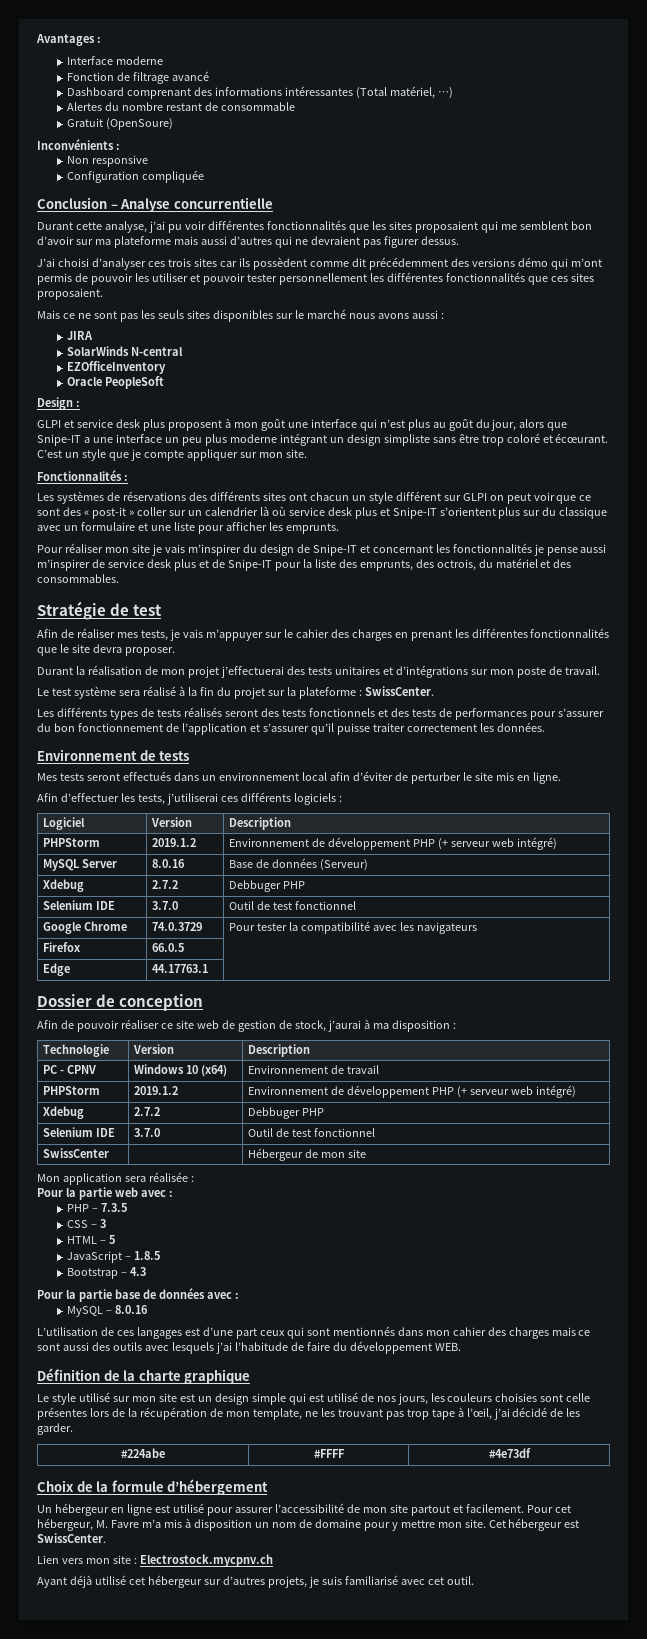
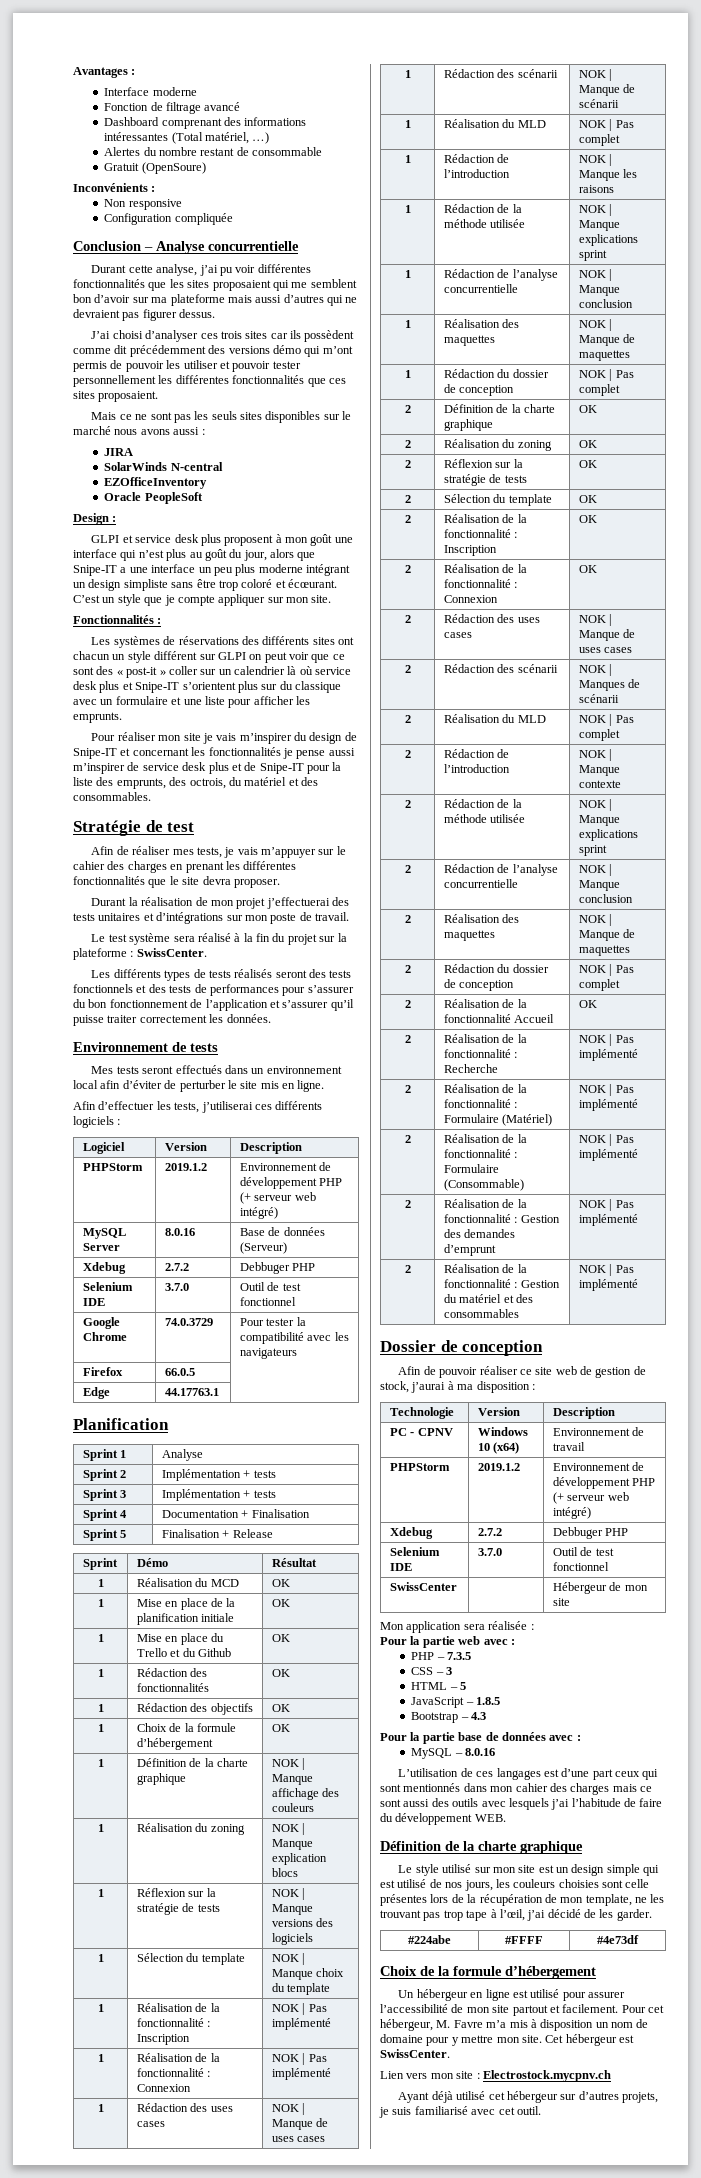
(209, 968) none -> [73,1418,169,1430] [82,1449,127,1461] [161,1449,203,1461] [82,1469,127,1481] [161,1469,276,1481] [82,1489,127,1501] [161,1489,276,1501] [82,1509,128,1521] [161,1509,310,1518] [82,1529,127,1541] [161,1529,273,1538] [82,1558,118,1570] [136,1558,168,1567] [271,1558,317,1567] [97,1579,104,1587] [136,1578,239,1587] [271,1579,290,1587] [97,1599,104,1607] [136,1598,236,1610] [136,1613,235,1625] [271,1599,290,1607] [97,1634,104,1642] [136,1633,225,1645] [136,1648,232,1657] [271,1634,290,1642] [97,1669,104,1677] [136,1668,208,1677] [136,1683,209,1692] [271,1669,290,1677] [97,1704,104,1712] [136,1703,253,1715] [271,1704,290,1712] [97,1724,104,1732] [136,1723,237,1732] [136,1738,213,1750] [271,1724,290,1732] [97,1759,104,1767] [136,1758,249,1767] [136,1773,186,1785] [271,1758,306,1770] [271,1774,313,1785] [271,1788,340,1800] [271,1803,314,1812] [97,1824,104,1832] [136,1823,245,1835] [271,1823,306,1835] [271,1839,313,1850] [271,1853,327,1865] [271,1868,298,1877] [97,1889,104,1897] [136,1888,216,1897] [136,1903,220,1915] [271,1888,306,1900] [271,1904,313,1915] [271,1918,334,1927] [271,1933,313,1945] [97,1954,104,1962] [136,1953,245,1965] [271,1953,306,1965] [271,1968,345,1980] [271,1983,331,1995] [97,2004,104,2012] [136,2003,220,2012] [136,2018,211,2027] [136,2034,190,2045] [271,2003,327,2015] [271,2018,331,2030] [97,2054,104,2062] [136,2053,220,2062] [136,2068,211,2077] [136,2084,191,2092] [271,2053,327,2065] [271,2068,331,2080] [97,2104,104,2112] [136,2103,233,2112] [136,2121,165,2127] [271,2103,306,2115] [271,2118,329,2130] [271,2136,326,2142] [404,70,411,78] [443,69,558,78] [578,69,613,81] [578,84,636,96] [578,99,619,108] [404,120,411,128] [443,119,546,128] [578,119,634,131] [578,134,620,146] [404,155,411,163] [443,154,510,163] [443,169,510,178] [578,154,613,166] [578,169,638,181] [578,185,614,193] [404,205,411,213] [443,204,522,213] [443,219,526,228] [578,204,613,216] [578,220,620,231] [578,234,638,246] [578,250,607,261] [404,270,411,278] [443,269,558,281] [443,284,518,293] [578,269,613,281] [578,285,620,296] [578,299,633,308] [404,320,411,328] [443,319,520,328] [443,335,495,346] [578,319,613,331] [578,334,636,346] [578,350,630,361] [404,370,411,378] [443,369,549,378] [443,384,515,396] [578,369,634,381] [578,384,620,396] [404,405,411,413] [443,404,556,413] [443,419,493,431] [578,405,597,413] [404,440,411,448] [443,439,552,451] [578,440,597,448] [404,460,411,468] [443,459,523,468] [443,474,527,486] [578,460,597,468] [404,495,411,503] [443,494,552,506] [578,495,597,503] [404,515,411,523] [443,514,527,523] [443,529,518,538] [443,545,497,556] [578,515,597,523] [404,565,411,573] [443,564,527,573] [443,579,518,588] [443,595,498,603] [578,565,597,573] [404,615,411,623] [443,614,540,623] [443,632,472,638] [578,614,613,626] [578,629,636,641] [578,647,633,653] [404,665,411,673] [443,664,558,673] [578,664,613,676] [578,679,641,691] [578,694,619,703] [404,715,411,723] [443,714,546,723] [578,714,634,726] [578,729,620,741] [404,750,411,758] [443,749,510,758] [443,764,510,773] [578,749,613,761] [578,765,620,776] [578,780,621,788] [404,800,411,808] [443,799,522,808] [443,814,526,823] [578,799,613,811] [578,815,620,826] [578,829,638,841] [578,845,607,856] [404,865,411,873] [443,864,558,876] [443,879,518,888] [578,864,613,876] [578,880,620,891] [578,894,633,903] [404,915,411,923] [443,914,520,923] [443,930,495,941] [578,914,613,926] [578,929,636,941] [578,945,630,956] [404,965,411,973] [443,964,549,973] [443,979,515,991] [578,964,634,976] [578,979,620,991] [404,1000,411,1008] [443,999,527,1008] [443,1014,555,1023] [578,1000,597,1008] [404,1035,411,1043] [443,1034,527,1043] [443,1049,518,1058] [443,1064,498,1073] [578,1034,634,1046] [578,1049,638,1061] [404,1085,411,1093] [443,1084,527,1093] [443,1099,518,1108] [443,1114,553,1126] [578,1084,634,1096] [578,1099,638,1111] [404,1135,411,1143] [443,1134,527,1143] [443,1149,518,1158] [443,1164,499,1173] [443,1179,524,1191] [578,1134,634,1146] [578,1149,638,1161] [404,1200,411,1208] [443,1199,527,1208] [443,1214,560,1223] [443,1229,516,1238] [443,1244,496,1256] [578,1199,634,1211] [578,1214,638,1226] [404,1265,411,1273] [443,1264,527,1273] [443,1279,560,1288] [443,1294,534,1303] [443,1309,519,1318] [578,1264,634,1276] [578,1279,638,1291] // Planification // Sprint 1 | Analyse // Sprint 2 | Implémentation + tests // Sprint 3 | Implémentation + tests // Sprint 4 | Documentation + Finalisation // Sprint 5 | Finalisation + Release // Sprint | Démo | Résultat // 1 | Réalisation du MCD | OK // 1 | Mise en place de la planification initiale | OK // 1 | Mise en place du Trello et du Github | OK // 1 | Rédaction des fonctionnalités | OK // 1 | Rédaction des objectifs | OK // 1 | Choix de la formule d’hébergement | OK // 1 | Définition de la charte graphique | NOK | Manque affichage des couleurs // 1 | Réalisation du zoning | NOK | Manque explication blocs // 1 | Réflexion sur la stratégie de tests | NOK | Manque versions des logiciels // 1 | Sélection du template | NOK | Manque choix du template // 1 | Réalisation de la fonctionnalité : Inscription | NOK | Pas implémenté // 1 | Réalisation de la fonctionnalité : Connexion | NOK | Pas implémenté // 1 | Rédaction des uses cases | NOK | Manque de uses cases // 1 | Rédaction des scénarii | NOK | Manque de scénarii // 1 | Réalisation du MLD | NOK | Pas complet // 1 | Rédaction de l’introduction | NOK | Manque les raisons // 1 | Rédaction de la méthode utilisée | NOK | Manque explications sprint // 1 | Rédaction de l’analyse concurrentielle | NOK | Manque conclusion // 1 | Réalisation des maquettes | NOK | Manque de maquettes // 1 | Rédaction du dossier de conception | NOK | Pas complet // 2 | Définition de la charte graphique | OK // 2 | Réalisation du zoning | OK // 2 | Réflexion sur la stratégie de tests | OK // 2 | Sélection du template | OK // 2 | Réalisation de la fonctionnalité : Inscription | OK // 2 | Réalisation de la fonctionnalité : Connexion | OK // 2 | Rédaction des uses cases | NOK | Manque de uses cases // 2 | Rédaction des scénarii | NOK | Manques de scénarii // 2 | Réalisation du MLD | NOK | Pas complet // 2 | Rédaction de l’introduction | NOK | Manque contexte // 2 | Rédaction de la méthode utilisée | NOK | Manque explications sprint // 2 | Rédaction de l’analyse concurrentielle | NOK | Manque conclusion // 2 | Réalisation des maquettes | NOK | Manque de maquettes // 2 | Rédaction du dossier de conception | NOK | Pas complet // 2 | Réalisation de la fonctionnalité Accueil | OK // 2 | Réalisation de la fonctionnalité : Recherche | NOK | Pas implémenté // 2 | Réalisation de la fonctionnalité : Formulaire (Matériel) | NOK | Pas implémenté // 2 | Réalisation de la fonctionnalité : Formulaire (Consommable) | NOK | Pas implémenté // 2 | Réalisation de la fonctionnalité : Gestion des demandes d’emprunt | NOK | Pas implémenté // 2 | Réalisation de la fonctionnalité : Gestion du matériel et des consommables | NOK | Pas implémenté

